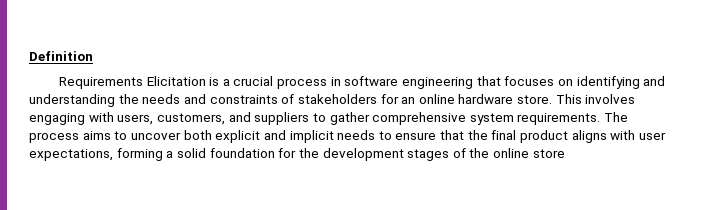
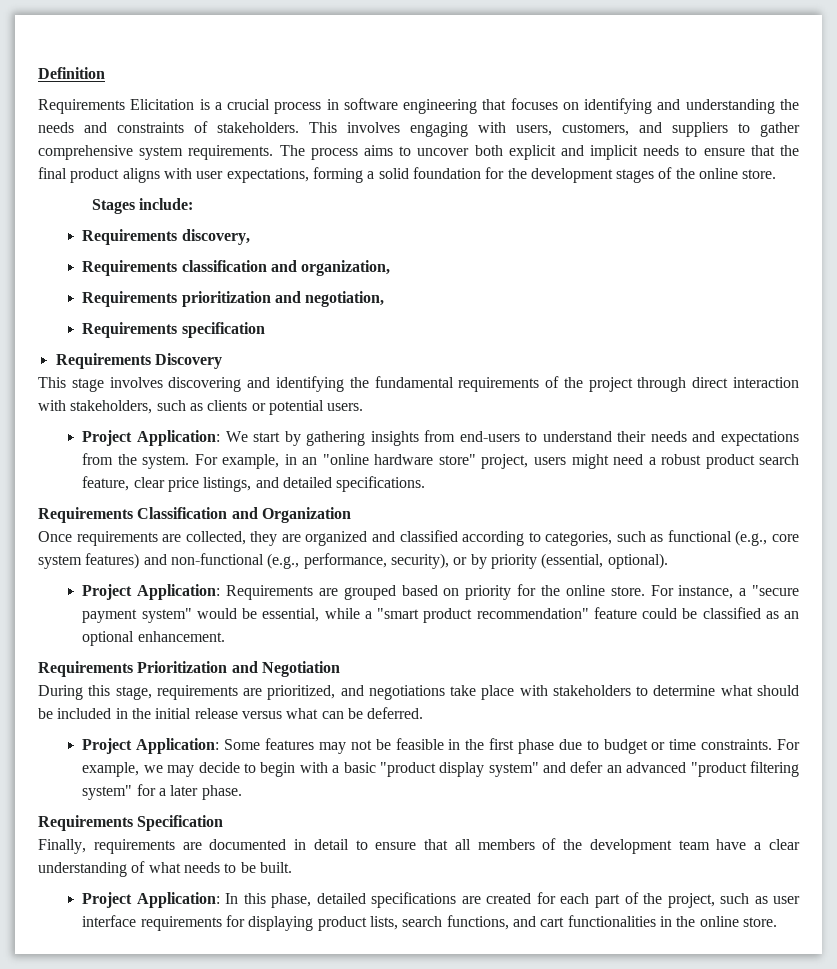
[297,94,553,104] stakeholders for an online hardware store. -> [217,122,299,133] stakeholders.
[532,149,565,158] store -> [742,169,777,179] [91,198,194,214] [82,229,250,245] [82,260,391,276] [82,291,385,307] [82,322,265,338] [55,353,222,369] [38,376,800,392] [38,400,364,415] [82,430,799,446] [82,453,799,469] [82,476,426,492] [38,507,351,523] [38,530,799,546] [38,553,668,569] [82,584,800,600] [82,607,800,623] [82,631,225,646] [38,661,340,677] [38,685,799,700] [38,707,424,719] [82,738,800,754] [82,761,799,777] [82,784,242,800] [38,815,224,831] [38,838,800,854] [38,861,292,877] [82,892,801,908] [82,915,777,931] store. // Stages include: // Requirements discovery, // Requirements classification and organization, // Requirements prioritization and negotiation, // Requirements specification // Requirements Discovery // This stage involves discovering and identifying the fundamental requirements of the project through direct interaction with stakeholders, such as clients or potential users. // Project Application: We start by gathering insights from end-users to understand their needs and expectations from the system. For example, in an "online hardware store" project, users might need a robust product search feature, clear price listings, and detailed specifications. // Requirements Classification and Organization // Once requirements are collected, they are organized and classified according to categories, such as functional (e.g., core system features) and non-functional (e.g., performance, security), or by priority (essential, optional). // Project Application: Requirements are grouped based on priority for the online store. For instance, a "secure payment system" would be essential, while a "smart product recommendation" feature could be classified as an optional enhancement. // Requirements Prioritization and Negotiation // During this stage, requirements are prioritized, and negotiations take place with stakeholders to determine what should be included in the initial release versus what can be deferred. // Project Application: Some features may not be feasible in the first phase due to budget or time constraints. For example, we may decide to begin with a basic "product display system" and defer an advanced "product filtering system" for a later phase. // Requirements Specification // Finally, requirements are documented in detail to ensure that all members of the development team have a clear understanding of what needs to be built. // Project Application: In this phase, detailed specifications are created for each part of the project, such as user interface requirements for displaying product lists, search functions, and cart functionalities in the online store.

